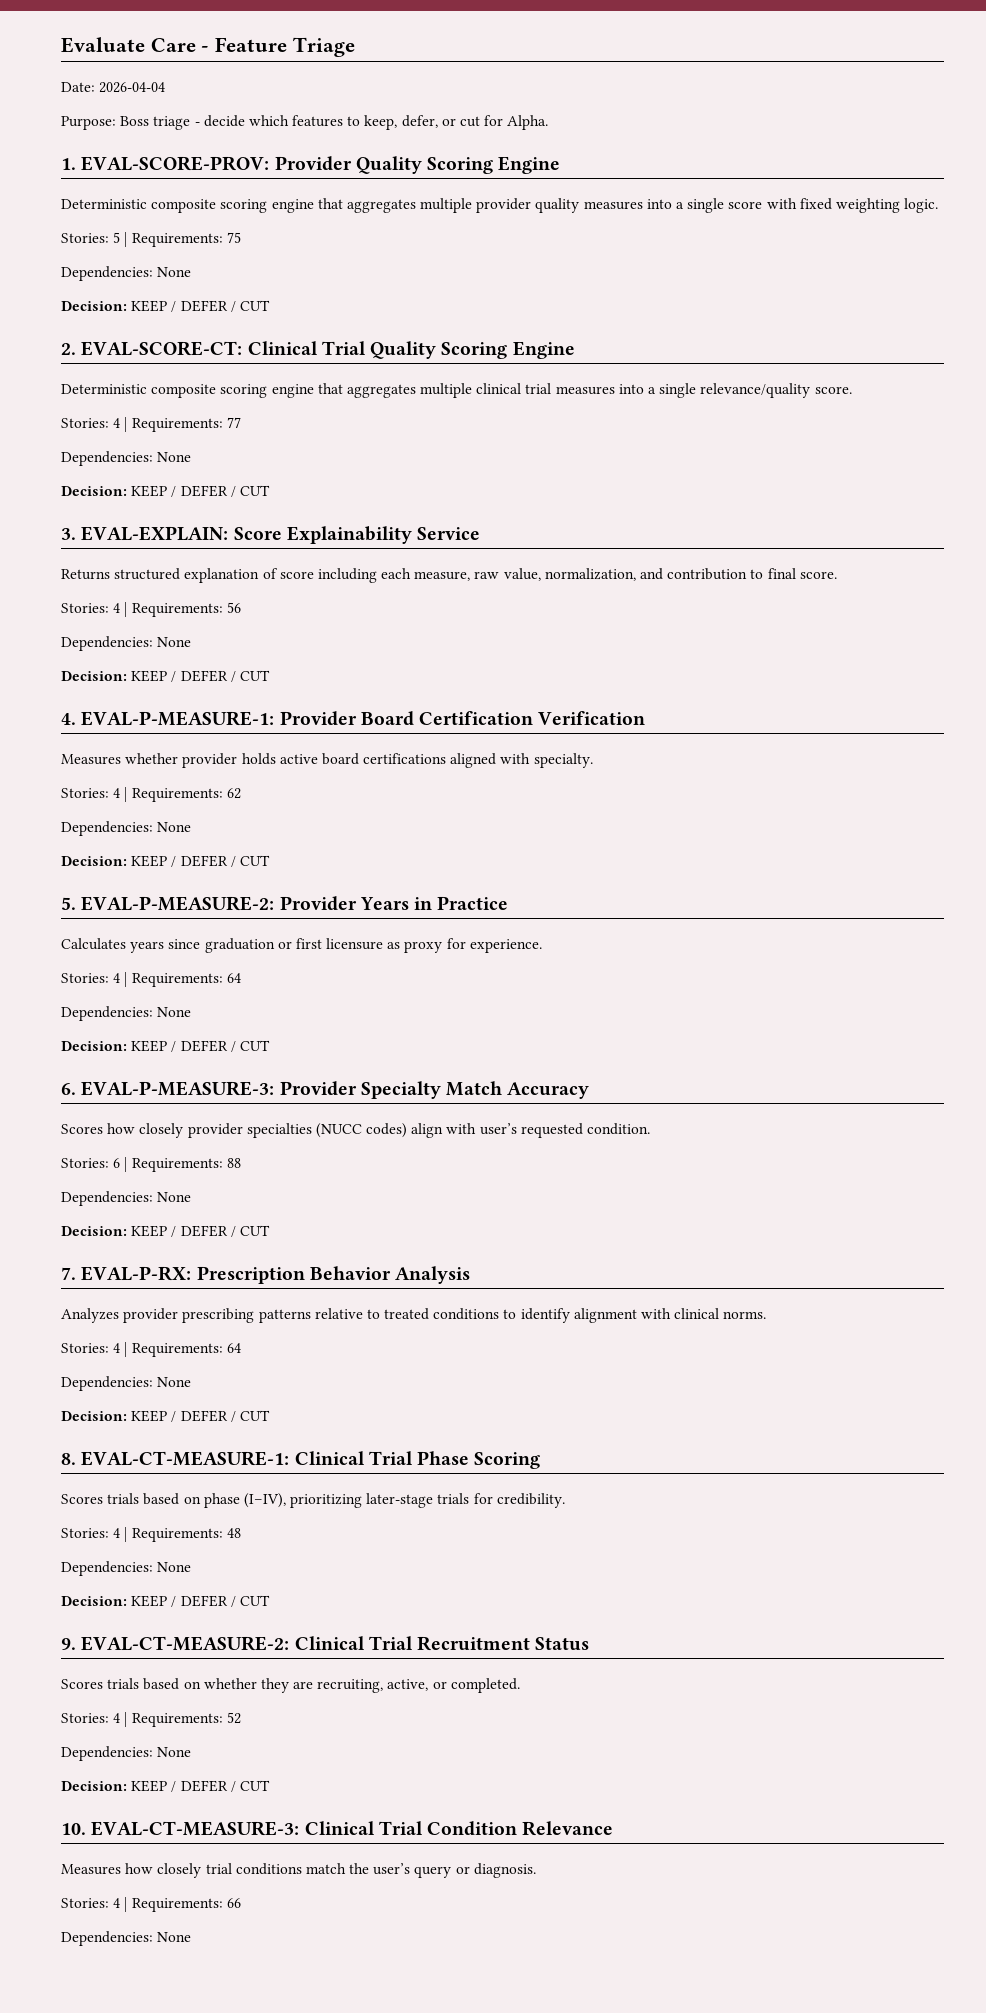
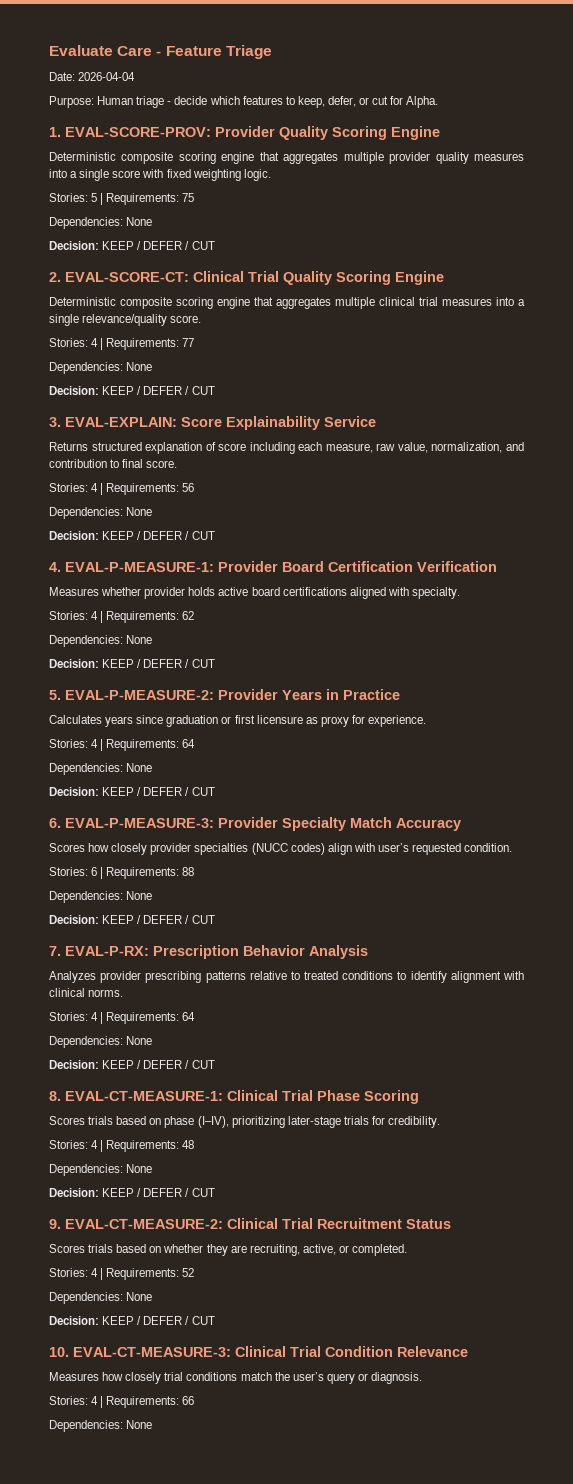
[120,116,150,126] Boss -> [97,96,134,105] Human

